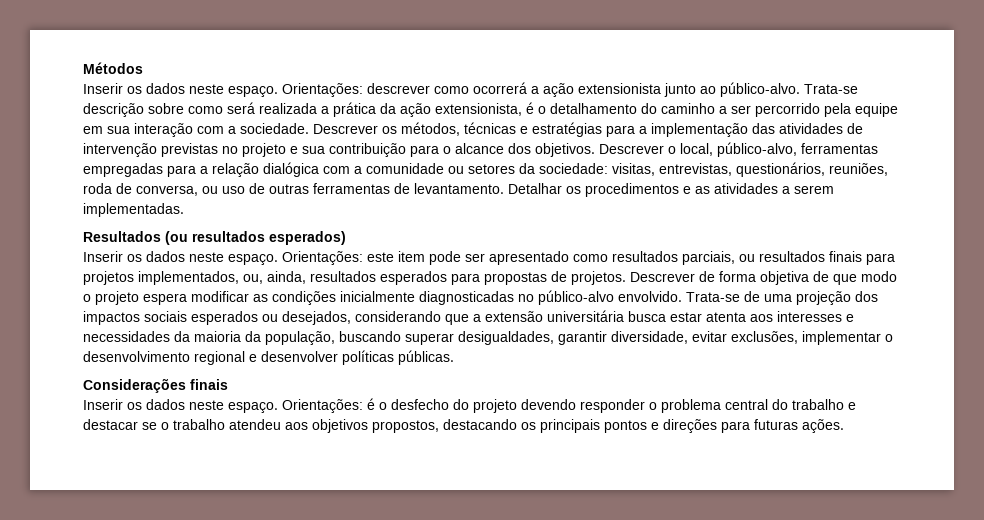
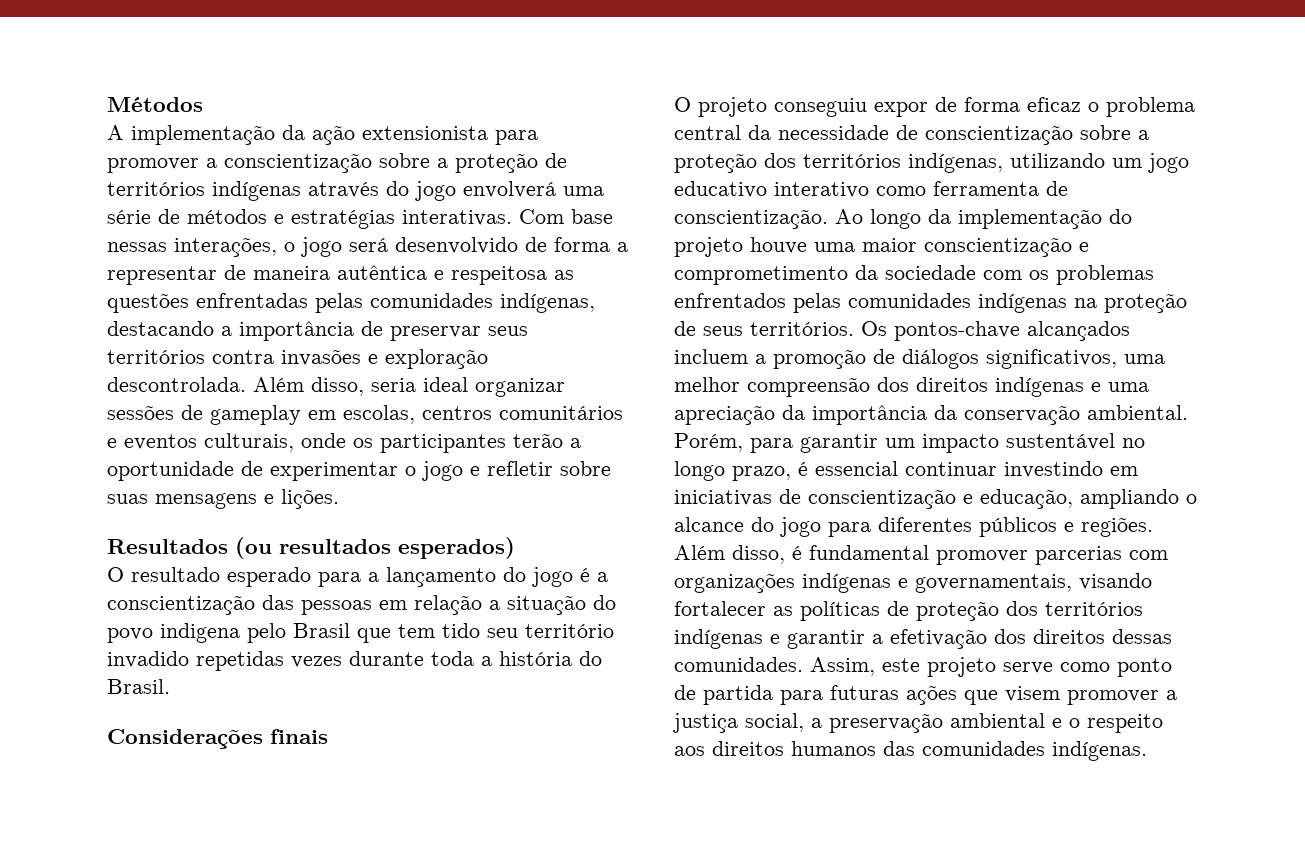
[83,82,858,97] [83,102,898,117] [83,122,863,137] [83,142,878,157] [83,162,888,177] [83,183,834,197] [83,203,184,217] [83,231,346,245] [83,251,895,265] [83,271,897,285] [83,290,878,305] [83,310,854,325] [83,331,893,345] [83,350,454,365] [83,378,228,393] [83,398,856,413] [83,419,844,433] Inserir os dados neste espaço. Orientações: descrever como ocorrerá a ação extensionista junto ao público-alvo. Trata-se descrição sobre como será realizada a prática da ação extensionista, é o detalhamento do caminho a ser percorrido pela equipe em sua interação com a sociedade. Descrever os métodos, técnicas e estratégias para a implementação das atividades de intervenção previstas no projeto e sua contribuição para o alcance dos objetivos. Descrever o local, público-alvo, ferramentas empregadas para a relação dialógica com a comunidade ou setores da sociedade: visitas, entrevistas, questionários, reuniões, roda de conversa, ou uso de outras ferramentas de levantamento. Detalhar os procedimentos e as atividades a serem implementadas. // Resultados (ou resultados esperados) // Inserir os dados neste espaço. Orientações: este item pode ser apresentado como resultados parciais, ou resultados finais para projetos implementados, ou, ainda, resultados esperados para propostas de projetos. Descrever de forma objetiva de que modo o projeto espera modificar as condições inicialmente diagnosticadas no público-alvo envolvido. Trata-se de uma projeção dos impactos sociais esperados ou desejados, considerando que a extensão universitária busca estar atenta aos interesses e necessidades da maioria da população, buscando superar desigualdades, garantir diversidade, evitar exclusões, implementar o desenvolvimento regional e desenvolver políticas públicas. // Considerações finais // Inserir os dados neste espaço. Orientações: é o desfecho do projeto devendo responder o problema central do trabalho e destacar se o trabalho atendeu aos objetivos propostos, destacando os principais pontos e direções para futuras ações. -> [107,125,538,145] [107,153,567,173] [107,181,604,201] [107,209,613,229] [107,237,628,257] [107,265,574,285] [107,293,595,313] [107,321,528,341] [107,349,488,369] [107,377,565,397] [107,405,623,425] [107,433,581,453] [107,461,611,481] [107,489,339,509] [107,537,515,559] [107,567,608,587] [107,595,616,615] [107,623,614,643] [107,651,602,671] [107,679,170,694] [107,729,328,749] [674,97,1195,117] [674,125,1149,145] [674,153,1189,173] [674,181,1068,198] [674,209,1132,229] [674,237,1089,257] [674,265,1154,285] [674,293,1187,313] [674,321,1130,341] [674,349,1165,369] [674,377,1149,397] [674,405,1188,425] [674,433,1145,453] [674,461,1138,481] [674,489,1197,509] [674,517,1153,537] [674,545,1168,565] [674,573,1152,593] [674,601,1143,621] [674,629,1172,649] [674,657,1172,677] [674,685,1177,705] [673,713,1163,733] [674,741,1147,761] A implementação da ação extensionista para promover a conscientização sobre a proteção de territórios indígenas através do jogo envolverá uma série de métodos e estratégias interativas. Com base nessas interações, o jogo será desenvolvido de forma a representar de maneira autêntica e respeitosa as questões enfrentadas pelas comunidades indígenas, destacando a importância de preservar seus territórios contra invasões e exploração descontrolada. Além disso, seria ideal organizar sessões de gameplay em escolas, centros comunitários e eventos culturais, onde os participantes terão a oportunidade de experimentar o jogo e refletir sobre suas mensagens e lições. // Resultados (ou resultados esperados) // O resultado esperado para a lançamento do jogo é a conscientização das pessoas em relação a situação do povo indigena pelo Brasil que tem tido seu território invadido repetidas vezes durante toda a história do Brasil. // Considerações finais // O projeto conseguiu expor de forma eficaz o problema central da necessidade de conscientização sobre a proteção dos territórios indígenas, utilizando um jogo educativo interativo como ferramenta de conscientização. Ao longo da implementação do projeto houve uma maior conscientização e comprometimento da sociedade com os problemas enfrentados pelas comunidades indígenas na proteção de seus territórios. Os pontos-chave alcançados incluem a promoção de diálogos significativos, uma melhor compreensão dos direitos indígenas e uma apreciação da importância da conservação ambiental. Porém, para garantir um impacto sustentável no longo prazo, é essencial continuar investindo em iniciativas de conscientização e educação, ampliando o alcance do jogo para diferentes públicos e regiões. Além disso, é fundamental promover parcerias com organizações indígenas e governamentais, visando fortalecer as políticas de proteção dos territórios indígenas e garantir a efetivação dos direitos dessas comunidades. Assim, este projeto serve como ponto de partida para futuras ações que visem promover a justiça social, a preservação ambiental e o respeito aos direitos humanos das comunidades indígenas.

